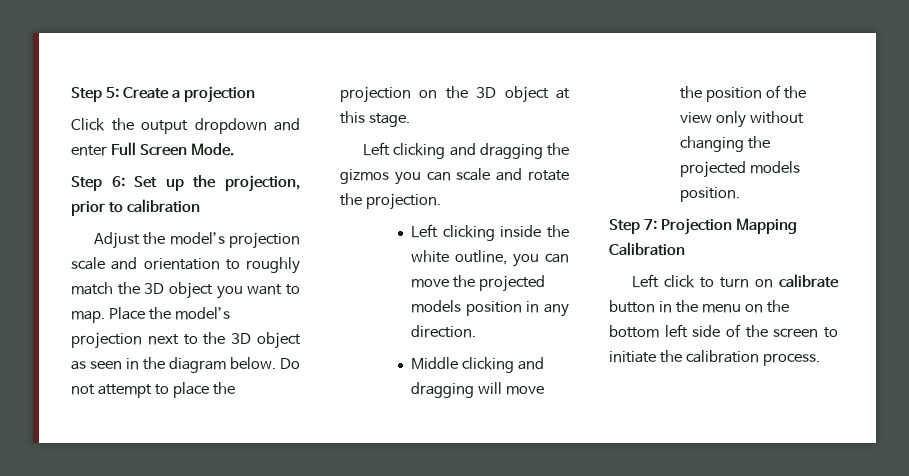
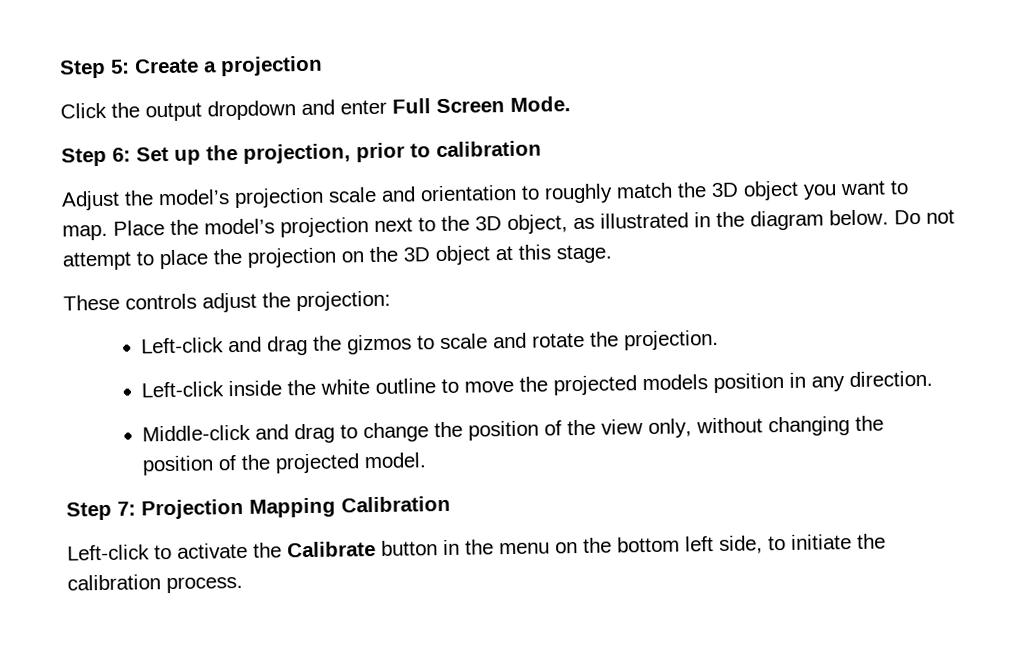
[257,332,301,349] [71,361,122,370] object as seen -> [507,212,689,235] object, as illustrated
[363,142,569,159] [340,169,451,185] Left clicking and dragging the gizmos you can -> [63,290,391,313] [141,334,436,356] These controls adjust the projection: // Left-click and drag the gizmos to
[411,224,495,241] Left clicking -> [141,381,225,398] Left-click
[455,250,569,267] outline, you can -> [375,378,460,394] outline to
[411,357,545,373] [411,382,545,398] Middle clicking and dragging will move -> [142,422,430,444] Middle-click and drag to change
[716,111,747,128] only -> [648,418,693,438] only,
[680,161,801,178] [680,187,741,202] projected models position. -> [142,452,427,476] position of the projected model.
[632,274,839,288] Left click to turn on calibrate -> [67,541,376,561] Left-click to activate the Calibrate
[692,324,819,338] side of the screen -> [719,535,763,554] side,

